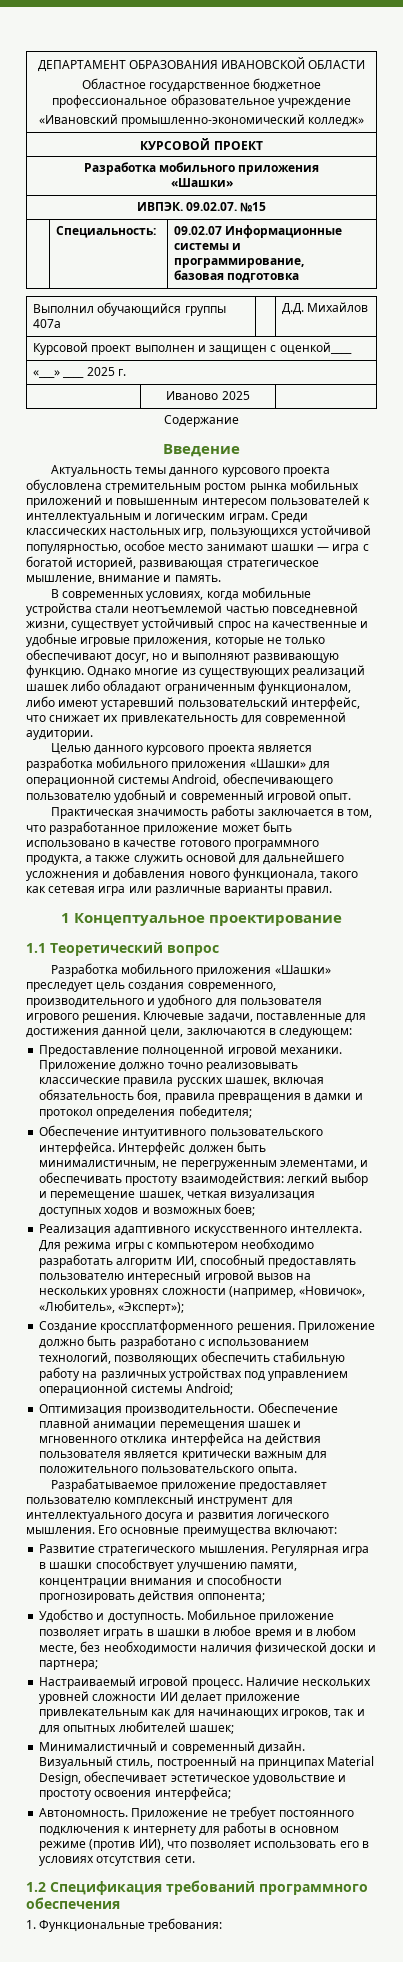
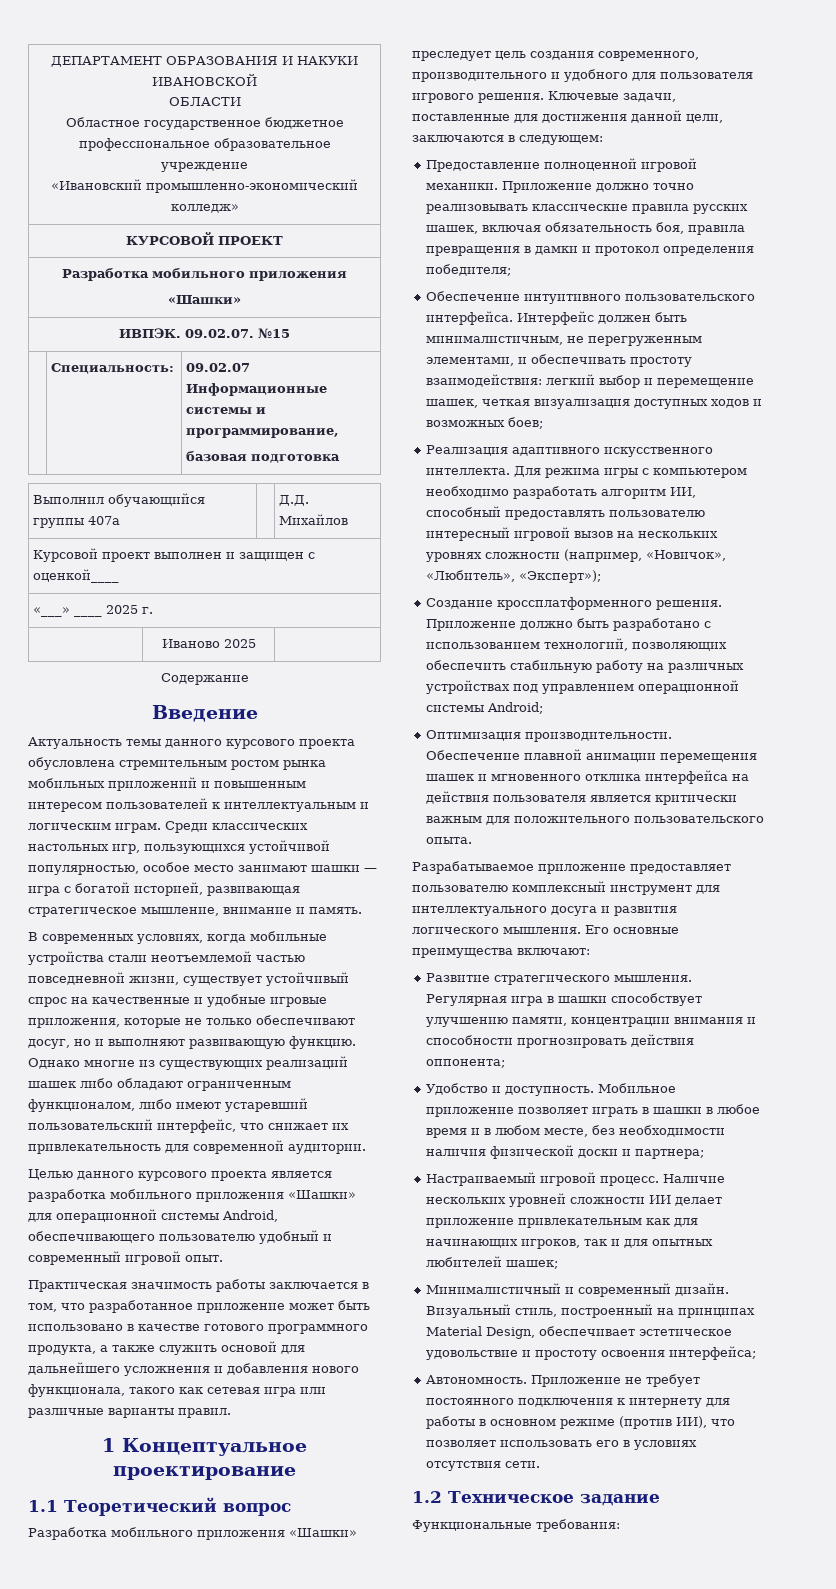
(218, 64) none -> [282,56,358,65] И НАКУКИ
(306, 63) none -> (257, 79) //
[50,1880,368,1895] [26,1897,120,1909] [26,1920,36,1929] Спецификация требований программного обеспечения // 1. -> [448,1491,660,1506] Техническое задание //

